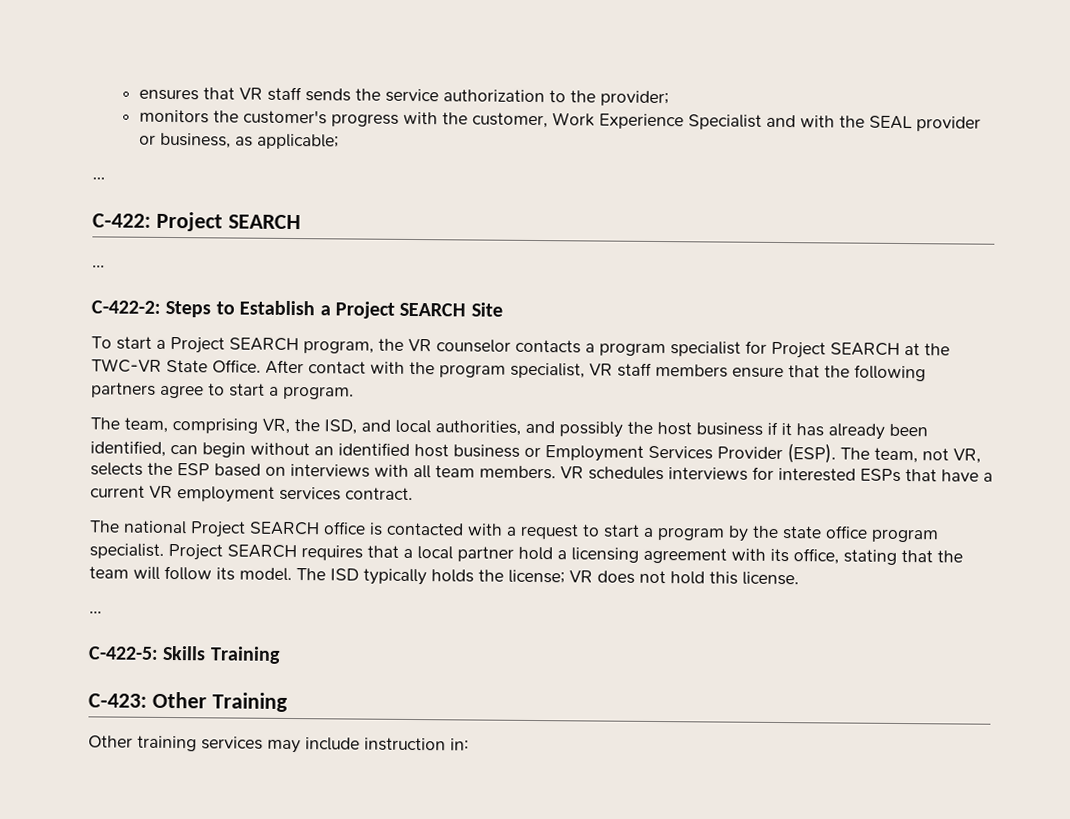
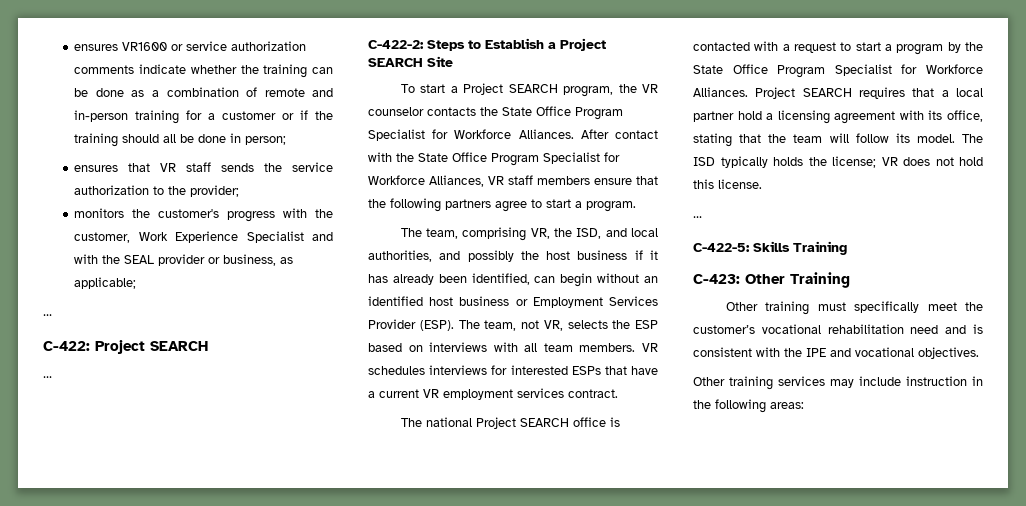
[138,88,199,101] ensures -> [74,41,307,51] [74,64,333,78] [74,87,333,97] [74,110,333,124] [74,133,287,147] [74,165,119,172] ensures VR1600 or service authorization comments indicate whether the training can be done as a combination of remote and in-person training for a customer or if the training should all be done in person; // ensures
[585,340,950,359] [91,358,585,379] a program specialist for Project SEARCH at the TWC-VR State Office. After contact with the program specialist, -> [480,106,623,120] [368,129,658,141] [368,152,620,166] [368,175,484,187] the State Office Program Specialist for Workforce Alliances. After contact with the State Office Program Specialist for Workforce Alliances,
[782,525,939,543] [89,543,164,559] state office program specialist. -> [693,64,983,78] [693,87,748,97] State Office Program Specialist for Workforce Alliances.
(288, 702) none -> [725,301,983,315] [693,324,983,334] [693,347,979,359] // Other training must specifically meet the customer’s vocational rehabilitation need and is consistent with the IPE and vocational objectives.
[450,738,469,751] in: -> [972,376,983,386] [693,399,804,413] in the following areas:

